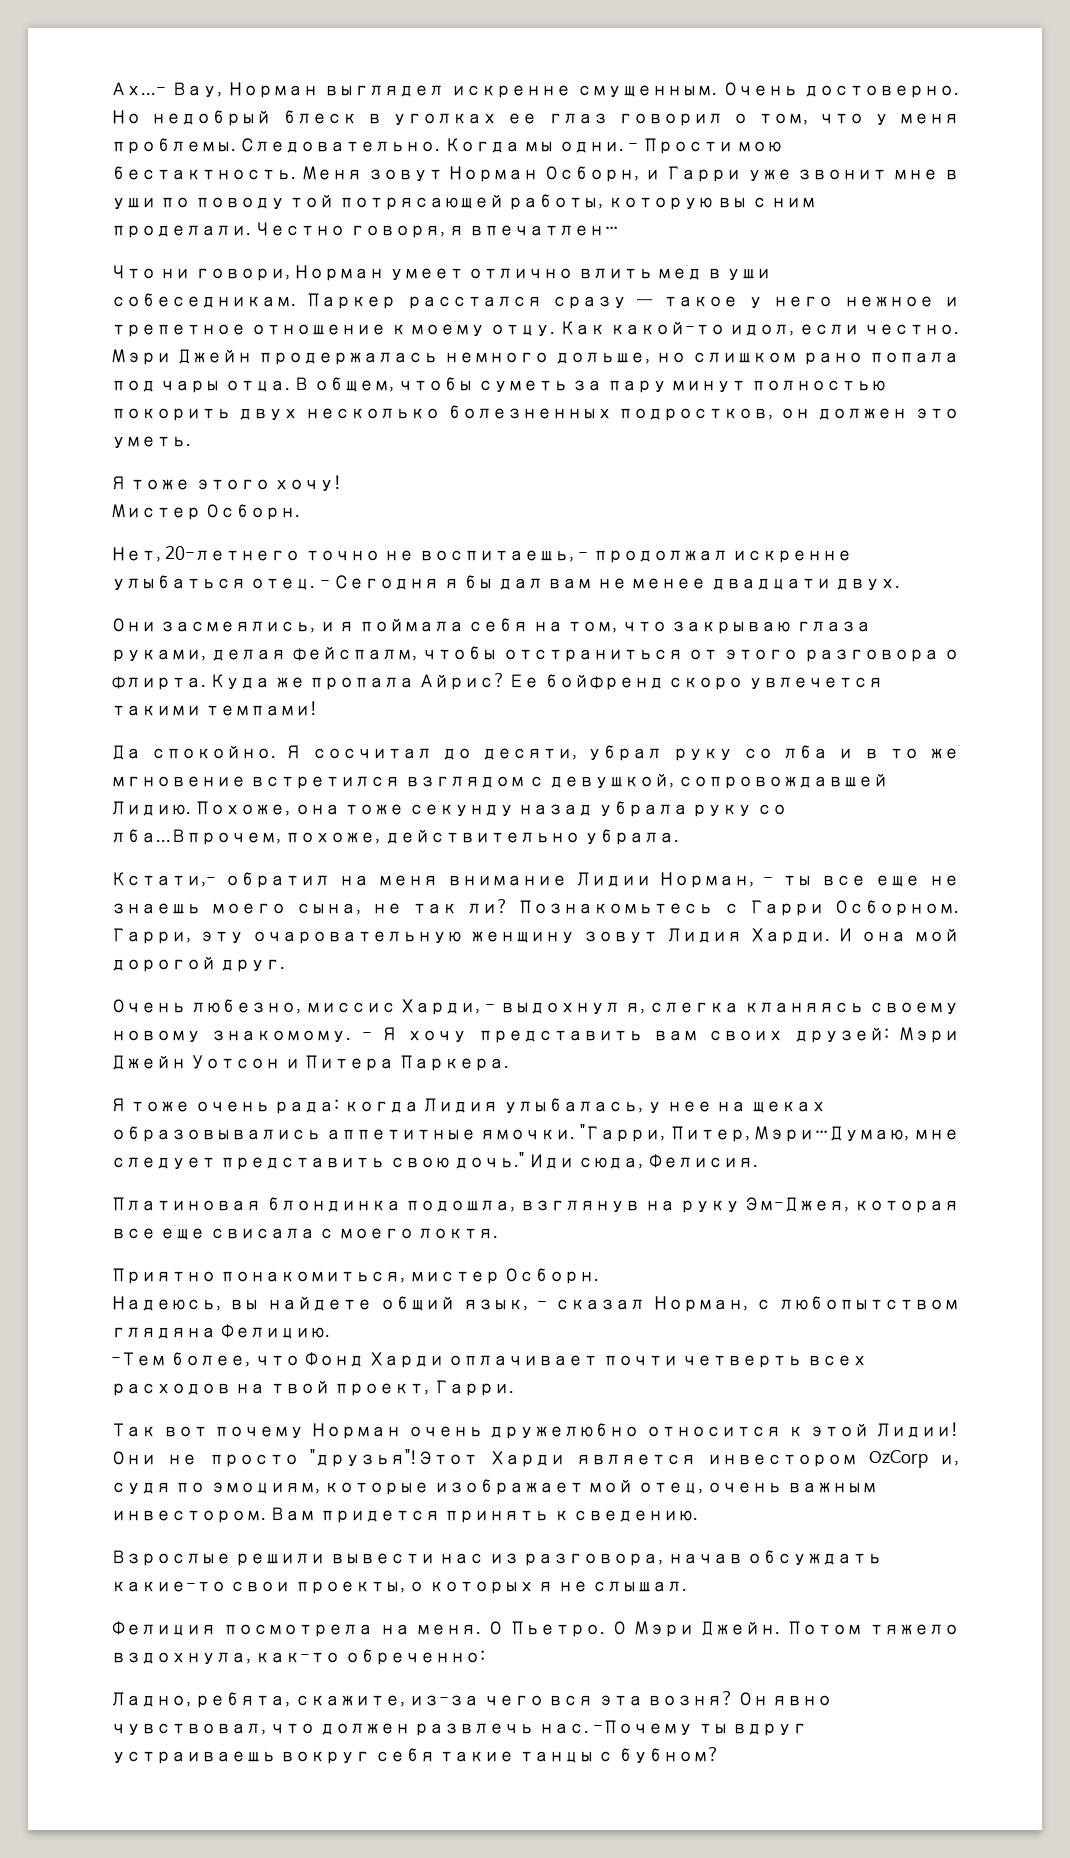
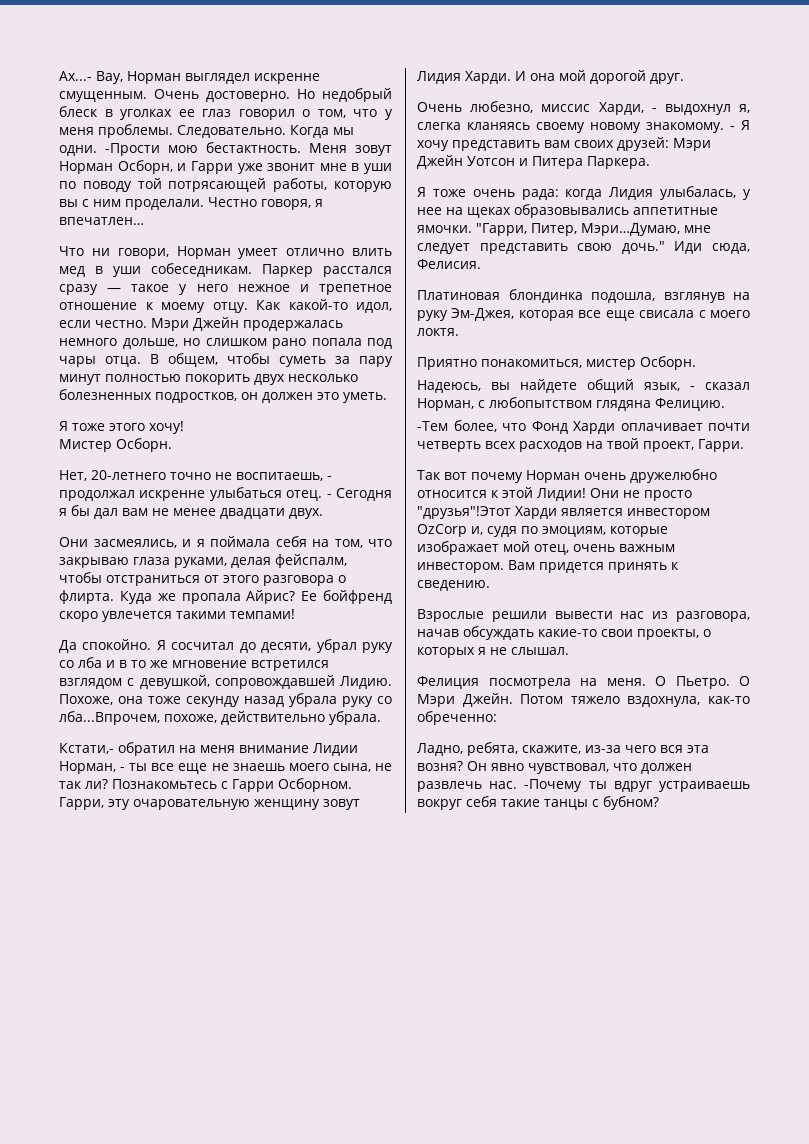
[628,138,733,154] - Прости -> [105,143,160,156] -Прости

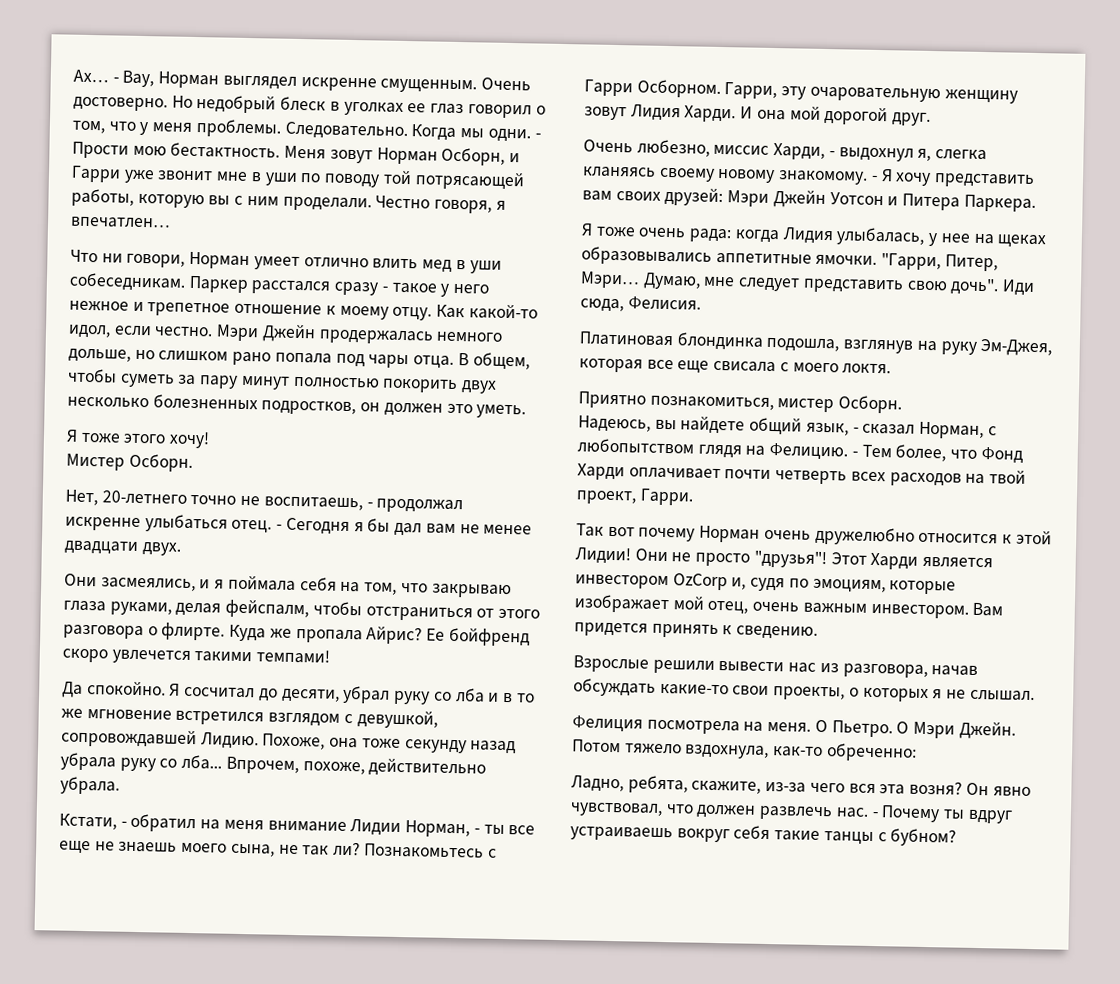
[59,71,92,81] Ах...- -> [73,69,119,83] Ах… -
[105,143,160,156] -Прости -> [534,133,541,139] [72,141,129,159] - Прости
[107,288,122,292] — -> [381,286,388,292] -
[59,590,114,604] флирта. -> [161,622,226,641] флирте.
[59,711,160,725] лба...Впрочем, -> [181,754,299,775] лба... Впрочем,
[59,743,114,754] Кстати,- -> [59,813,127,830] Кстати, -
[581,223,680,236] Мэри…Думаю, -> [580,271,701,290] Мэри… Думаю,
[621,241,665,254] дочь." -> [950,278,1000,296] дочь".
[481,359,582,368] понакомиться, -> [649,395,774,411] познакомиться,
[596,400,651,411] глядяна -> [697,444,766,459] глядя на
[417,421,448,431] // -Тем -> [851,444,892,458] - Тем
[417,506,511,519] "друзья"!Этот -> [753,550,867,569] "друзья"! Этот
[524,779,583,792] -Почему -> [871,805,941,823] - Почему

